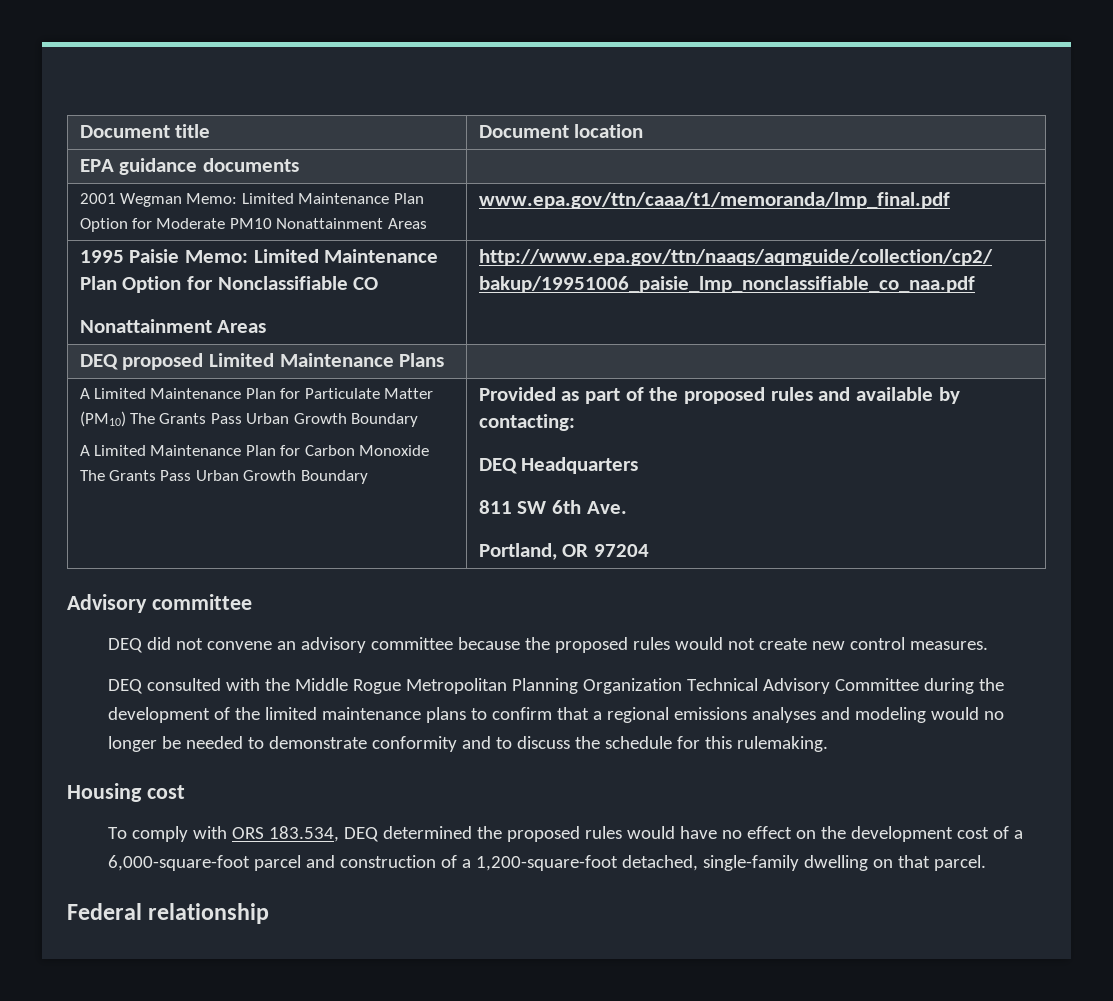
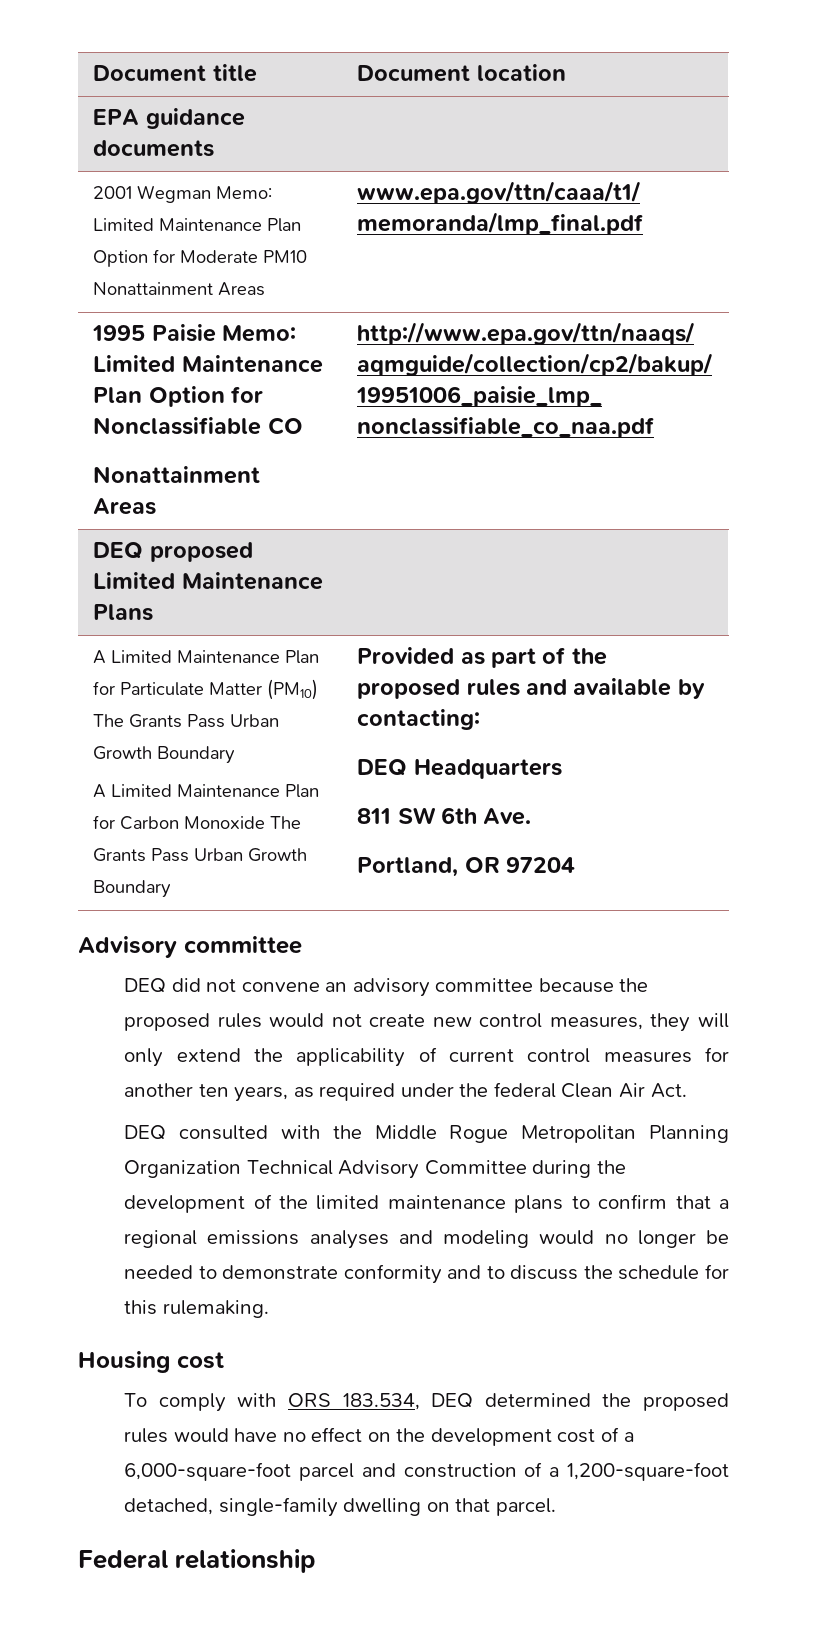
[909,641,988,650] measures. -> [549,1013,730,1032] [124,1047,729,1067] [124,1082,687,1102] measures, they will only extend the applicability of current control measures for another ten years, as required under the federal Clean Air Act.

